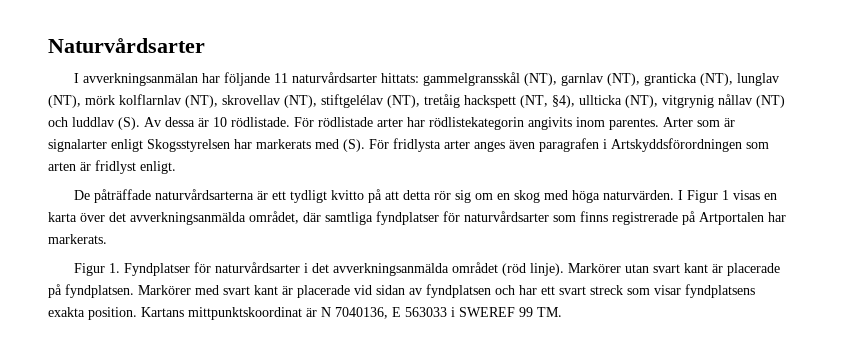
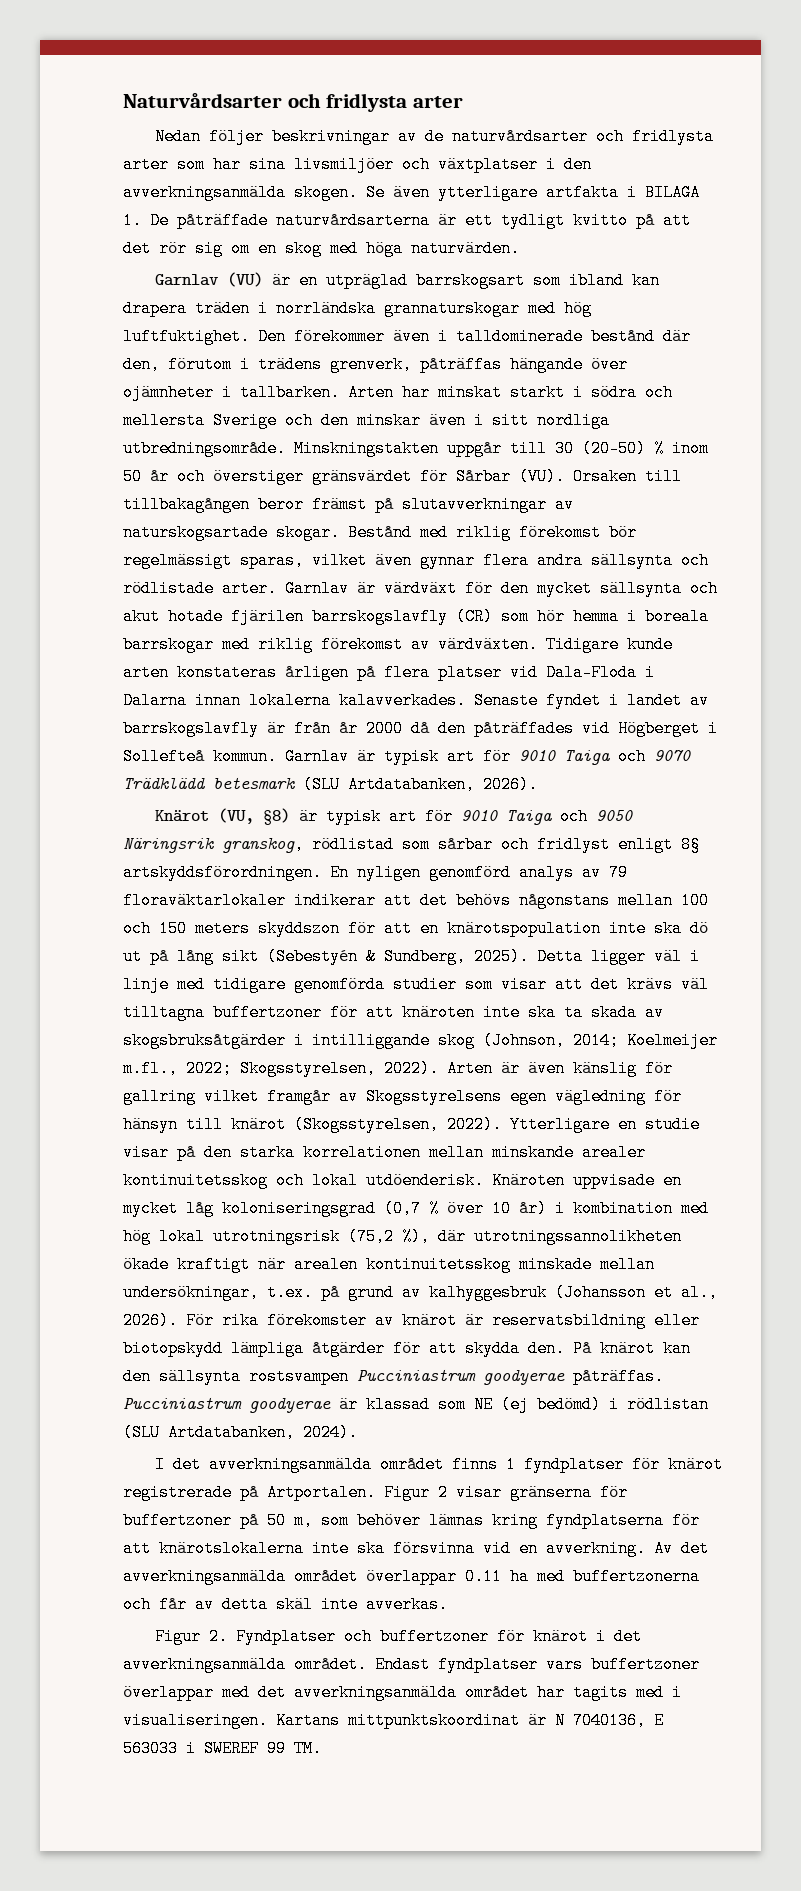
[73,72,779,86] [48,94,785,108] [48,117,735,130] [48,138,769,152] [48,160,176,174] // I avverkningsanmälan har följande 11 naturvårdsarter hittats: gammelgransskål (NT), garnlav (NT), granticka (NT), lunglav (NT), mörk kolflarnlav (NT), skrovellav (NT), stiftgelélav (NT), tretåig hackspett (NT, §4), ullticka (NT), vitgrynig nållav (NT) och luddlav (S). Av dessa är 10 rödlistade. För rödlistade arter har rödlistekategorin angivits inom parentes. Arter som är signalarter enligt Skogsstyrelsen har markerats med (S). För fridlysta arter anges även paragrafen i Artskyddsförordningen som arten är fridlyst enligt. // -> [287,93,463,112] [155,128,715,145] [123,156,592,173] [123,184,700,201] [123,212,142,229] och fridlysta arter // Nedan följer beskrivningar av de naturvårdsarter och fridlysta arter som har sina livsmiljöer och växtplatser i den avverkningsanmälda skogen. Se även ytterligare artfakta i BILAGA 1.
[402,190,431,200] detta -> [123,240,151,257] det
[677,190,777,203] [48,211,786,225] [48,234,107,244] [73,262,780,276] [48,284,755,298] [48,307,137,320] I Figur 1 visas en karta över det avverkningsanmälda området, där samtliga fyndplatser för naturvårdsarter som finns registrerade på Artportalen har markerats. // Figur 1. Fyndplatser för naturvårdsarter i det avverkningsanmälda området (röd linje). Markörer utan svart kant är placerade på fyndplatsen. Markörer med svart kant är placerade vid sidan av fyndplatsen och har ett svart streck som visar fyndplatsens exakta position. -> [155,272,661,289] [123,300,592,317] [123,328,691,345] [123,356,628,373] [123,384,673,401] [123,412,610,429] [123,440,709,457] [123,468,682,485] [123,496,574,513] [123,524,637,541] [123,552,709,569] [123,580,718,597] [123,608,709,625] [123,636,673,653] [123,664,655,681] [123,692,709,709] [123,720,718,737] [123,748,691,765] [123,776,538,793] [155,808,634,825] [123,836,699,853] [123,864,628,881] [123,892,709,909] [123,920,708,937] [123,948,700,965] [123,976,709,993] [123,1004,664,1021] [123,1032,718,1049] [123,1060,673,1077] [123,1088,682,1105] [123,1116,700,1133] [123,1144,646,1161] [123,1172,682,1189] [123,1200,709,1217] [123,1228,682,1245] [123,1256,655,1273] [123,1284,718,1301] [123,1312,700,1329] [123,1340,691,1357] [123,1368,664,1385] [123,1396,709,1413] [123,1424,358,1441] [155,1456,724,1473] [123,1484,628,1501] [123,1512,700,1529] [123,1540,709,1557] [123,1568,700,1585] [123,1596,448,1613] [155,1628,643,1645] [123,1656,700,1673] [123,1684,682,1701] [123,1712,268,1729] // Garnlav (VU) är en utpräglad barrskogsart som ibland kan drapera träden i norrländska grannaturskogar med hög luftfuktighet. Den förekommer även i talldominerade bestånd där den, förutom i trädens grenverk, påträffas hängande över ojämnheter i tallbarken. Arten har minskat starkt i södra och mellersta Sverige och den minskar även i sitt nordliga utbredningsområde. Minskningstakten uppgår till 30 (20–50) % inom 50 år och överstiger gränsvärdet för Sårbar (VU). Orsaken till tillbakagången beror främst på slutavverkningar av naturskogsartade skogar. Bestånd med riklig förekomst bör regelmässigt sparas, vilket även gynnar flera andra sällsynta och rödlistade arter. Garnlav är värdväxt för den mycket sällsynta och akut hotade fjärilen barrskogslavfly (CR) som hör hemma i boreala barrskogar med riklig förekomst av värdväxten. Tidigare kunde arten konstateras årligen på flera platser vid Dala-Floda i Dalarna innan lokalerna kalavverkades. Senaste fyndet i landet av barrskogslavfly är från år 2000 då den påträffades vid Högberget i Sollefteå kommun. Garnlav är typisk art för 9010 Taiga och 9070 Trädklädd betesmark (SLU Artdatabanken, 2026). // Knärot (VU, §8) är typisk art för 9010 Taiga och 9050 Näringsrik granskog, rödlistad som sårbar och fridlyst enligt 8§ artskyddsförordningen. En nyligen genomförd analys av 79 floraväktarlokaler indikerar att det behövs någonstans mellan 100 och 150 meters skyddszon för att en knärotspopulation inte ska dö ut på lång sikt (Sebestyén & Sundberg, 2025). Detta ligger väl i linje med tidigare genomförda studier som visar att det krävs väl tilltagna buffertzoner för att knäroten inte ska ta skada av skogsbruksåtgärder i intilliggande skog (Johnson, 2014; Koelmeijer m.fl., 2022; Skogsstyrelsen, 2022). Arten är även känslig för gallring vilket framgår av Skogsstyrelsens egen vägledning för hänsyn till knärot (Skogsstyrelsen, 2022). Ytterligare en studie visar på den starka korrelationen mellan minskande arealer kontinuitetsskog och lokal utdöenderisk. Knäroten uppvisade en mycket låg koloniseringsgrad (0,7 % över 10 år) i kombination med hög lokal utrotningsrisk (75,2 %), där utrotningssannolikheten ökade kraftigt när arealen kontinuitetsskog minskade mellan undersökningar, t.ex. på grund av kalhyggesbruk (Johansson et al., 2026). För rika förekomster av knärot är reservatsbildning eller biotopskydd lämpliga åtgärder för att skydda den. På knärot kan den sällsynta rostsvampen Pucciniastrum goodyerae påträffas. Pucciniastrum goodyerae är klassad som NE (ej bedömd) i rödlistan (SLU Artdatabanken, 2024). // I det avverkningsanmälda området finns 1 fyndplatser för knärot registrerade på Artportalen. Figur 2 visar gränserna för buffertzoner på 50 m, som behöver lämnas kring fyndplatserna för att knärotslokalerna inte ska försvinna vid en avverkning. Av det avverkningsanmälda området överlappar 0.11 ha med buffertzonerna och får av detta skäl inte avverkas. // Figur 2. Fyndplatser och buffertzoner för knärot i det avverkningsanmälda området. Endast fyndplatser vars buffertzoner överlappar med det avverkningsanmälda området har tagits med i visualiseringen.

